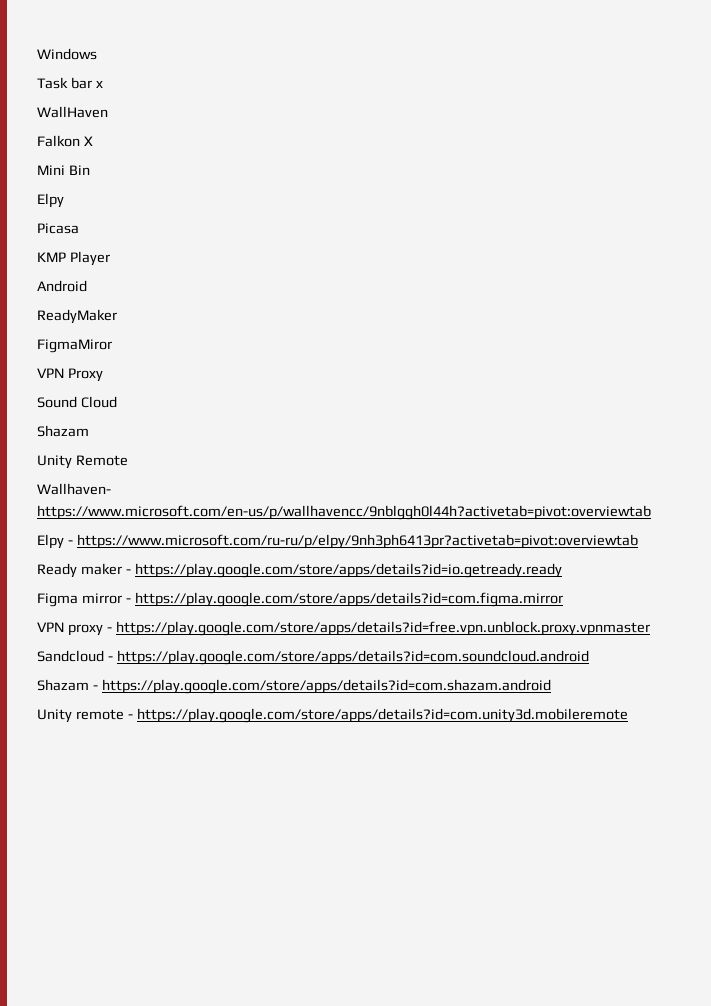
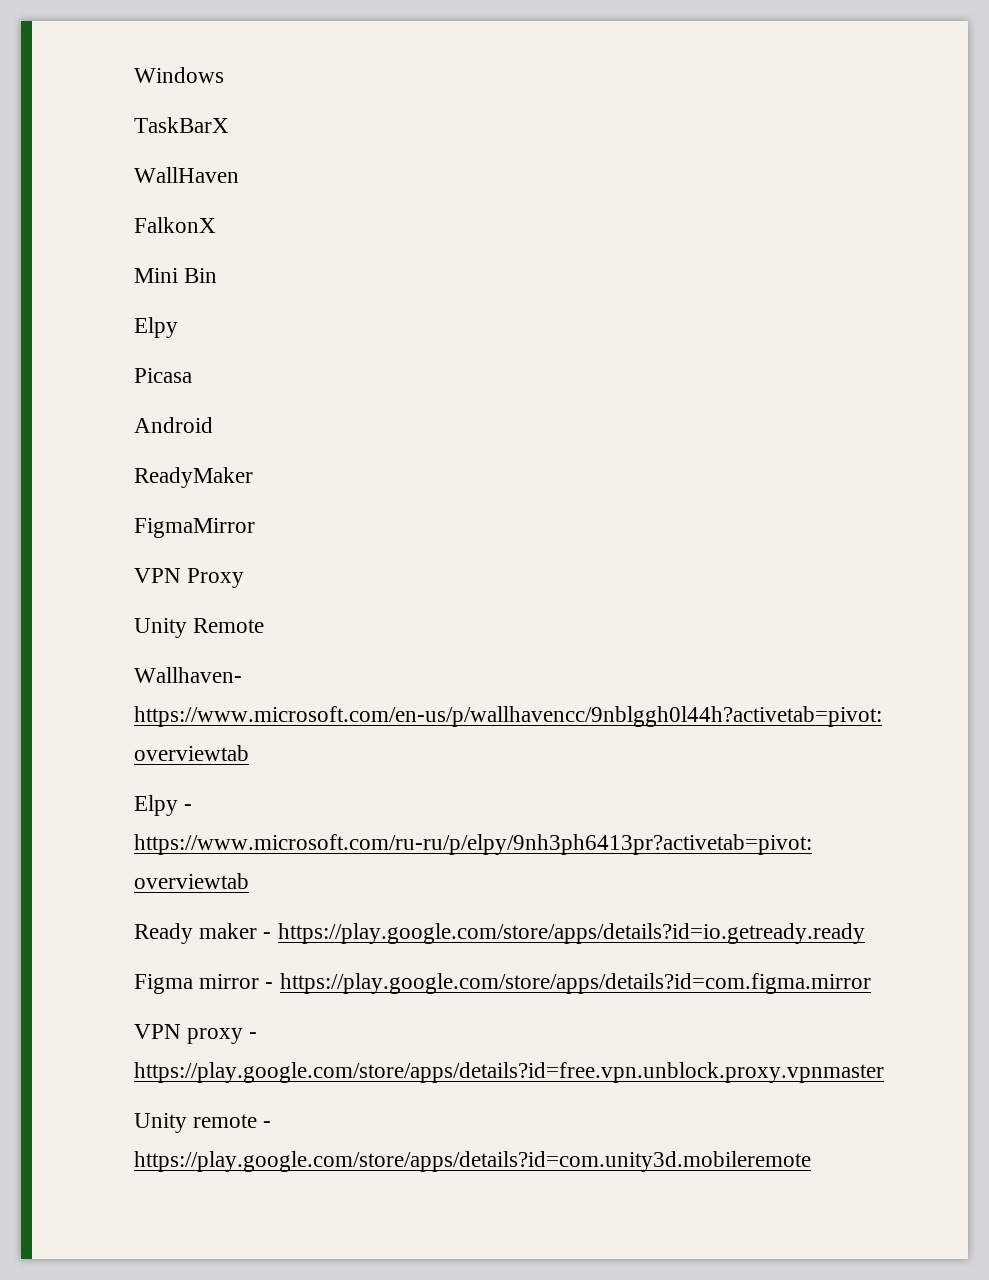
[37,77,103,89] Task bar x -> [134,117,229,133] TaskBarX
[37,135,93,147] Falkon X -> [134,217,216,233] FalkonX
[37,251,110,266] // KMP Player -> (192, 375) none
[37,339,112,353] FigmaMiror -> [134,518,255,538] FigmaMirror
[37,396,117,408] [37,425,89,437] // Sound Cloud // Shazam -> (245, 578) none
[37,650,589,665] [37,679,551,694] // Sandcloud - https://play.google.com/store/apps/details?id=com.soundcloud.android // Shazam - https://play.google.com/store/apps/details?id=com.shazam.android -> (884, 1072) none

